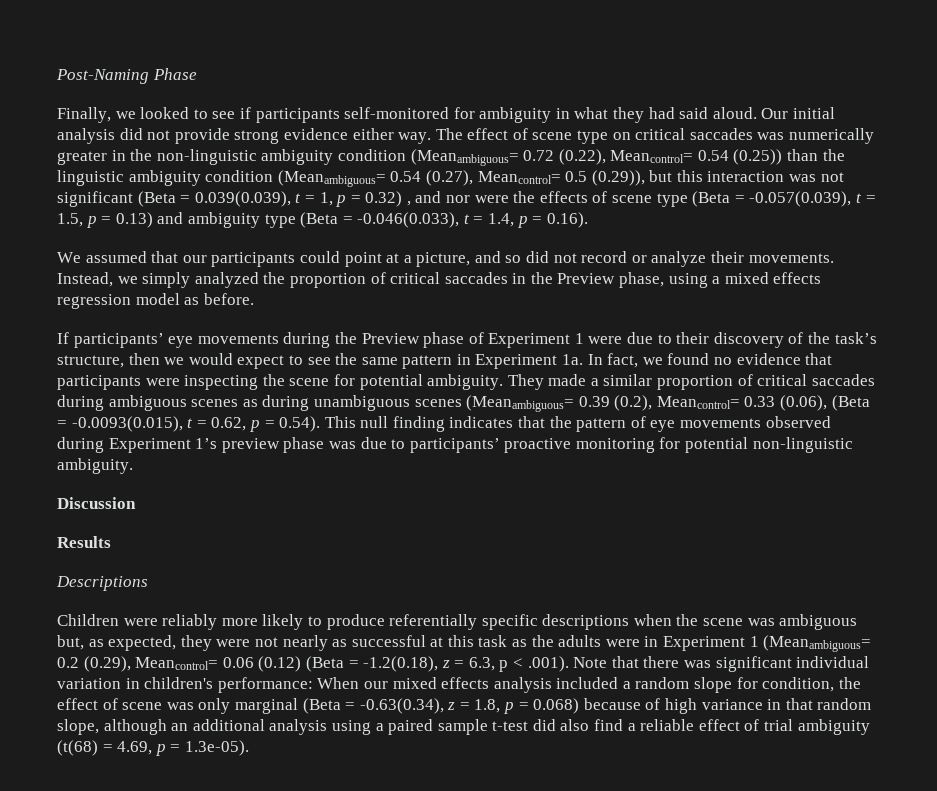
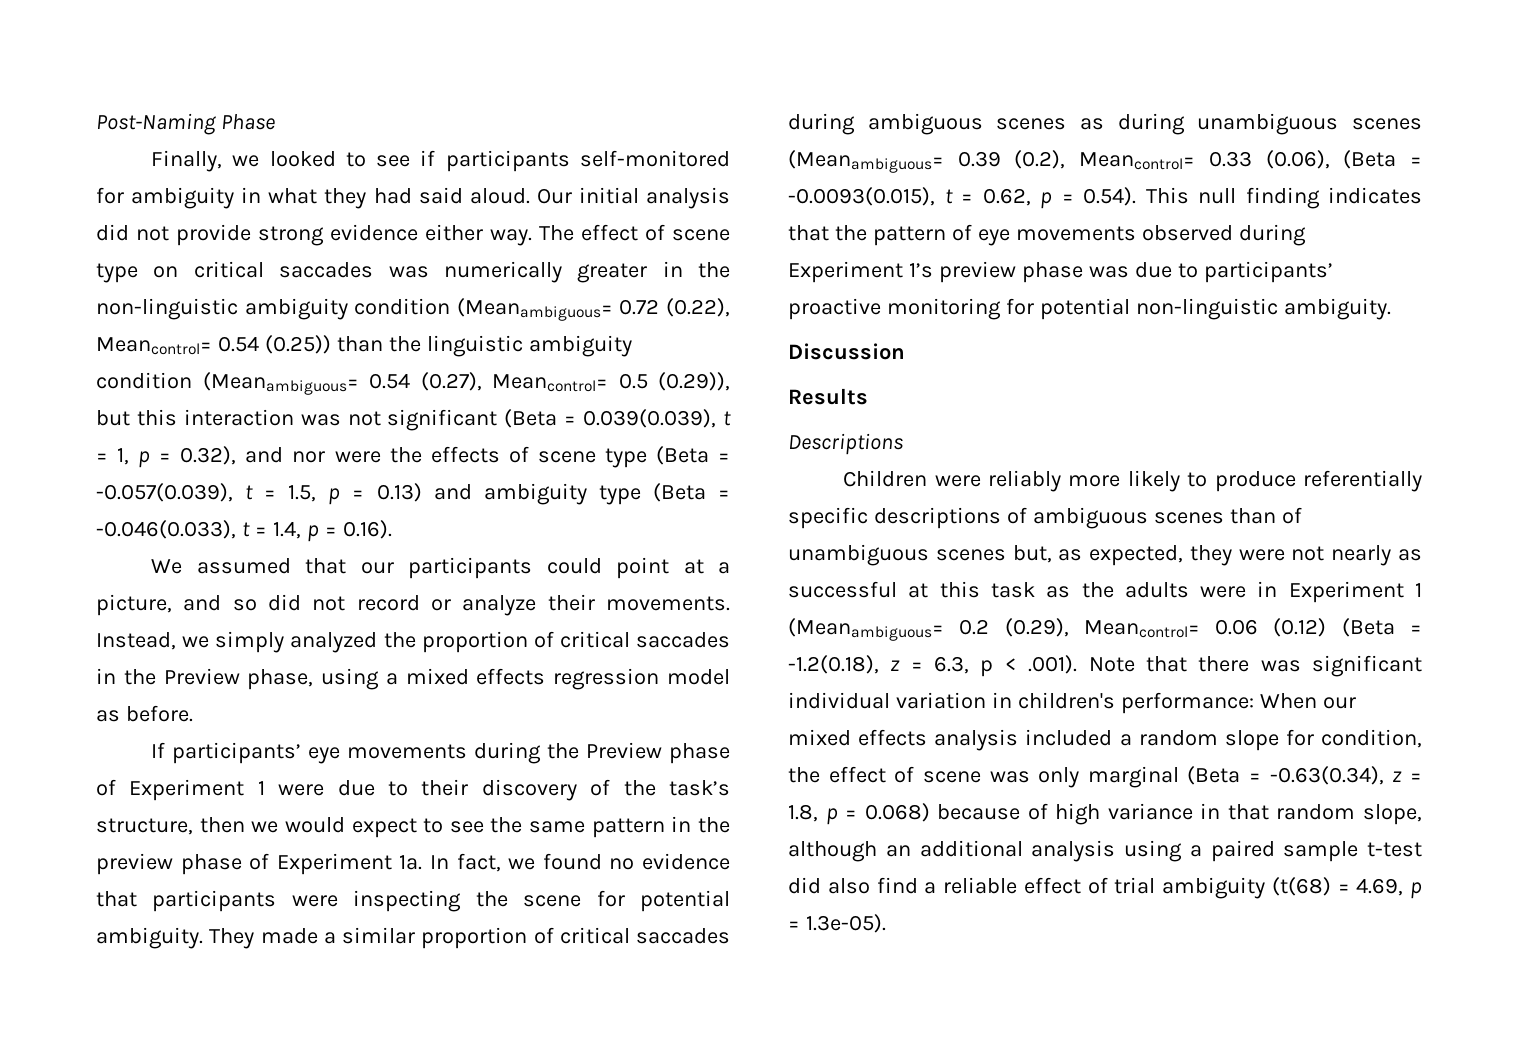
[365,191,411,207] 0.32) , -> [180,446,237,465] 0.32),
(471, 359) none -> [697,817,730,833] [96,853,270,875] the preview phase of
[633,614,858,630] when the scene was ambiguous -> [1006,507,1302,529] [788,544,1006,566] of ambiguous scenes than of unambiguous scenes

